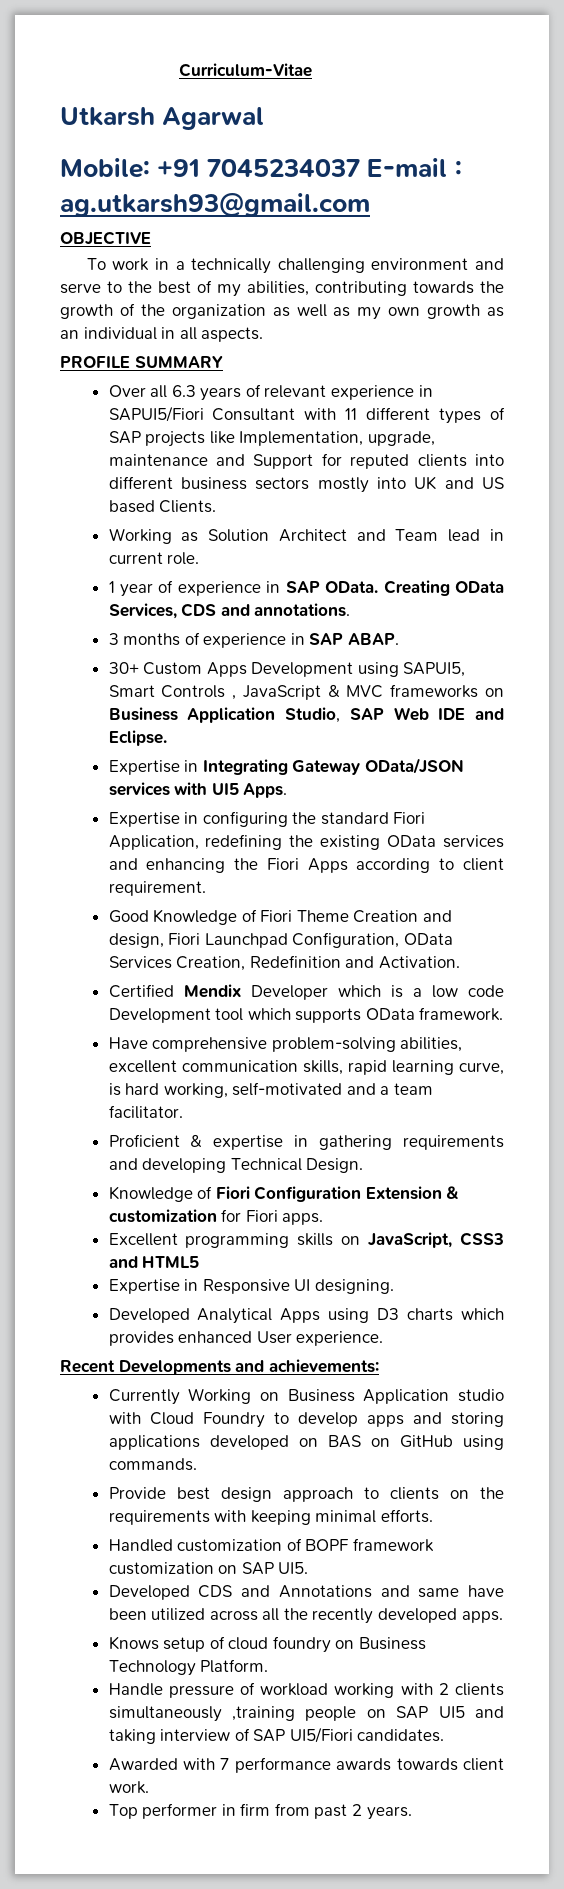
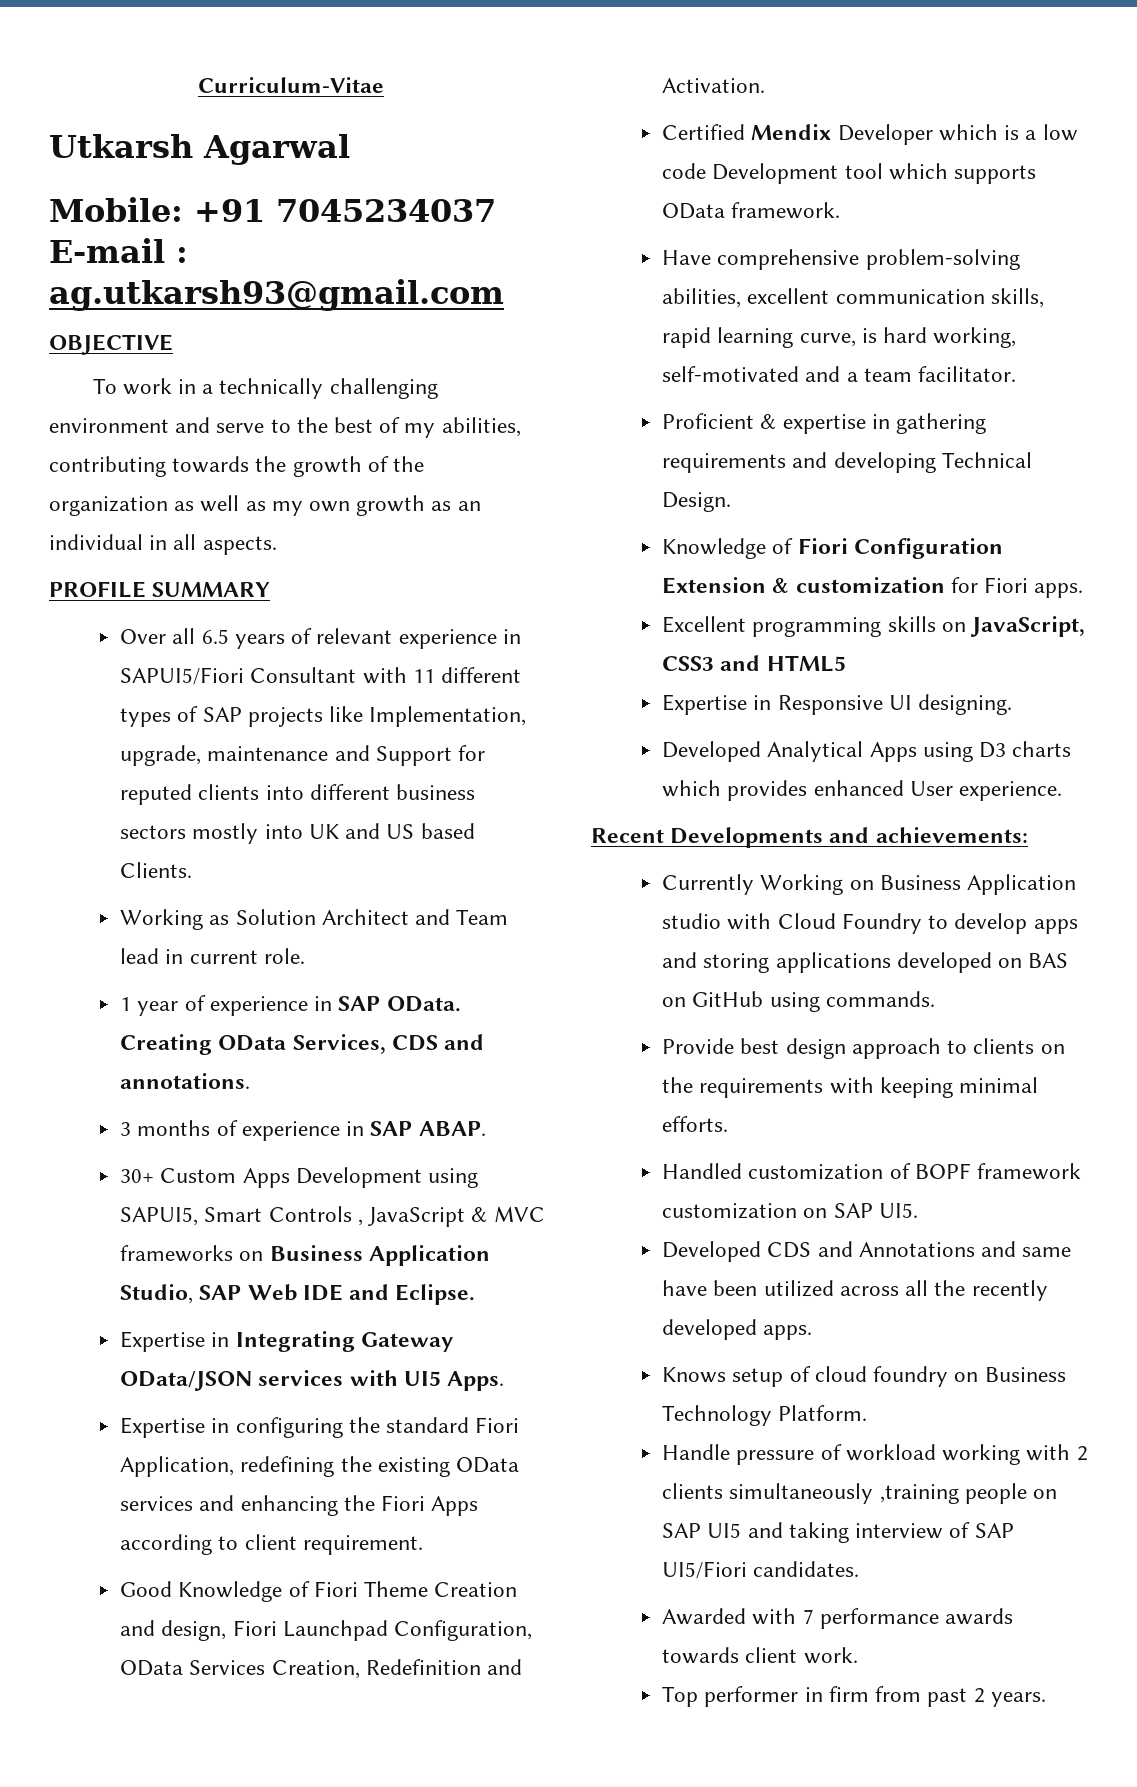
[171,385,196,397] 6.3 -> [201,629,229,644] 6.5

